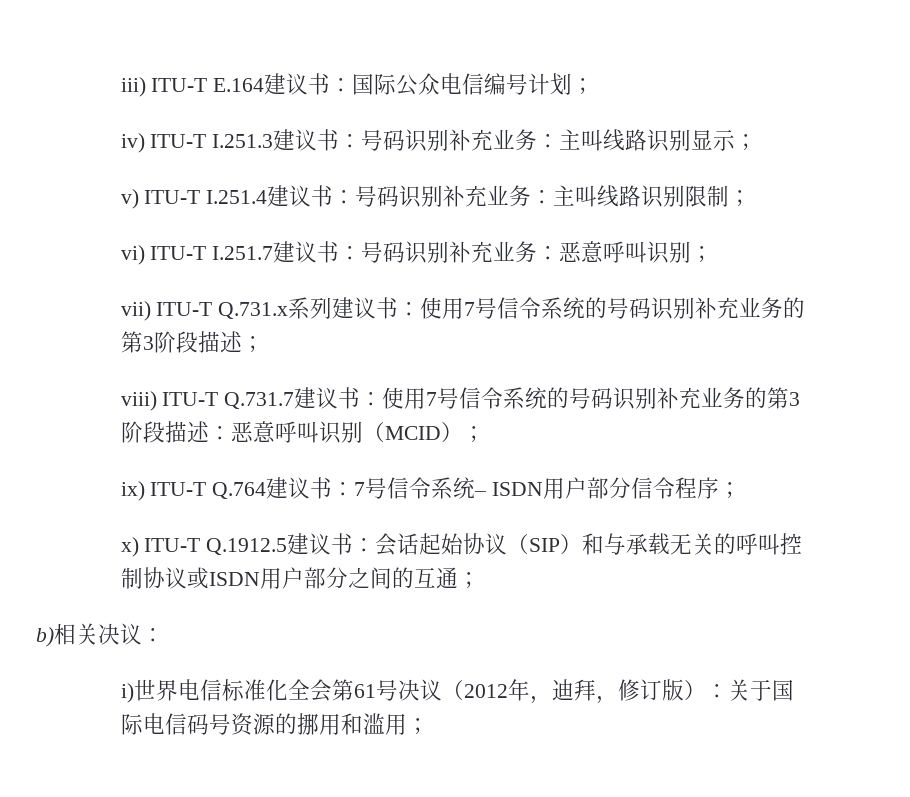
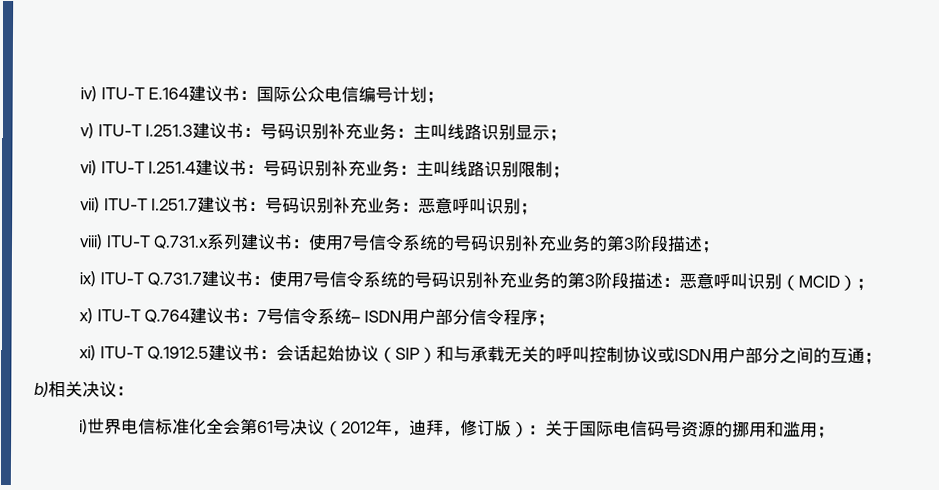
[120,77,146,97] iii) -> [80,86,98,102] iv)
[120,133,145,153] iv) -> [80,123,95,139] v)
[120,189,139,209] v) -> [80,160,98,176] vi)
[120,245,145,265] vi) -> [80,197,101,213] vii)
[120,301,151,321] vii) -> [79,234,104,250] viii)
[120,391,157,411] viii) -> [79,271,97,287] ix)
[120,481,145,501] ix) -> [79,308,94,324] x)
[120,537,139,557] x) -> [79,345,97,361] xi)

